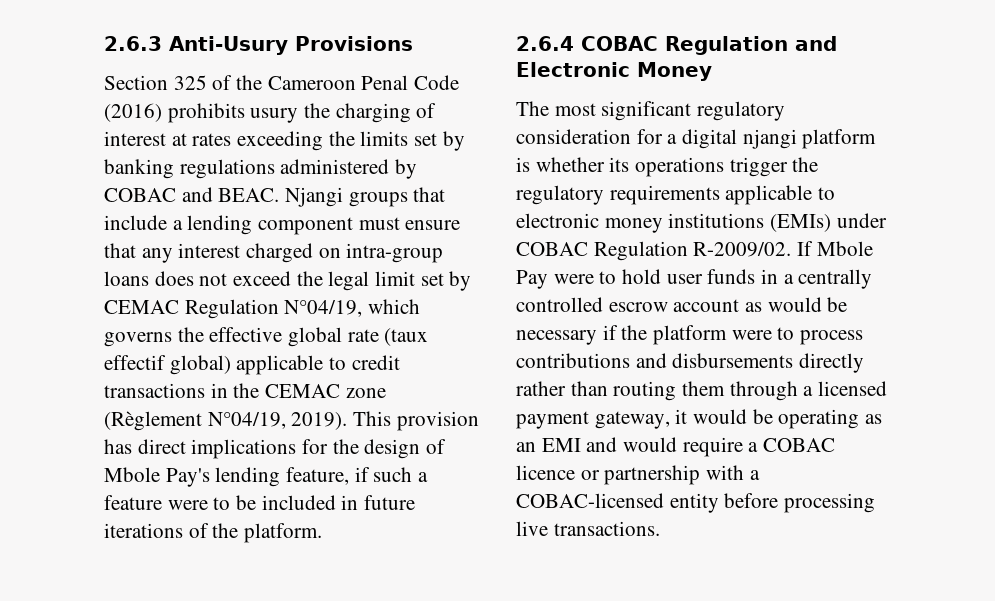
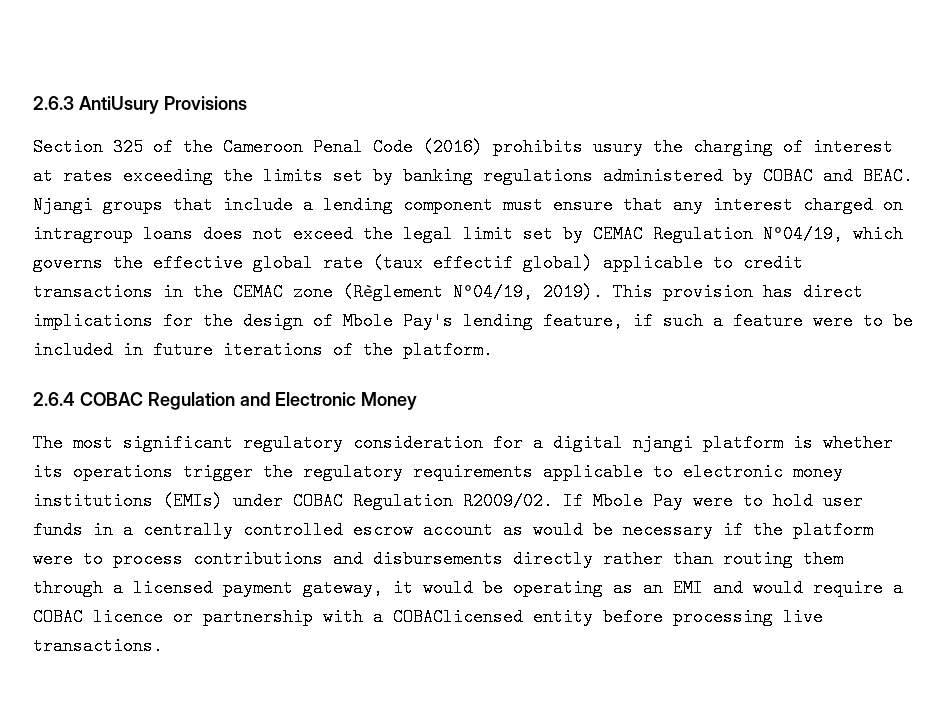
[169,36,288,55] Anti-Usury -> [78,96,159,114] AntiUsury
[346,243,444,263] intra-group -> [33,225,133,243] intragroup
[693,242,792,257] R-2009/02. -> [463,492,553,510] R2009/02.
[516,493,664,508] COBAC-licensed -> [393,608,523,626] COBAClicensed

